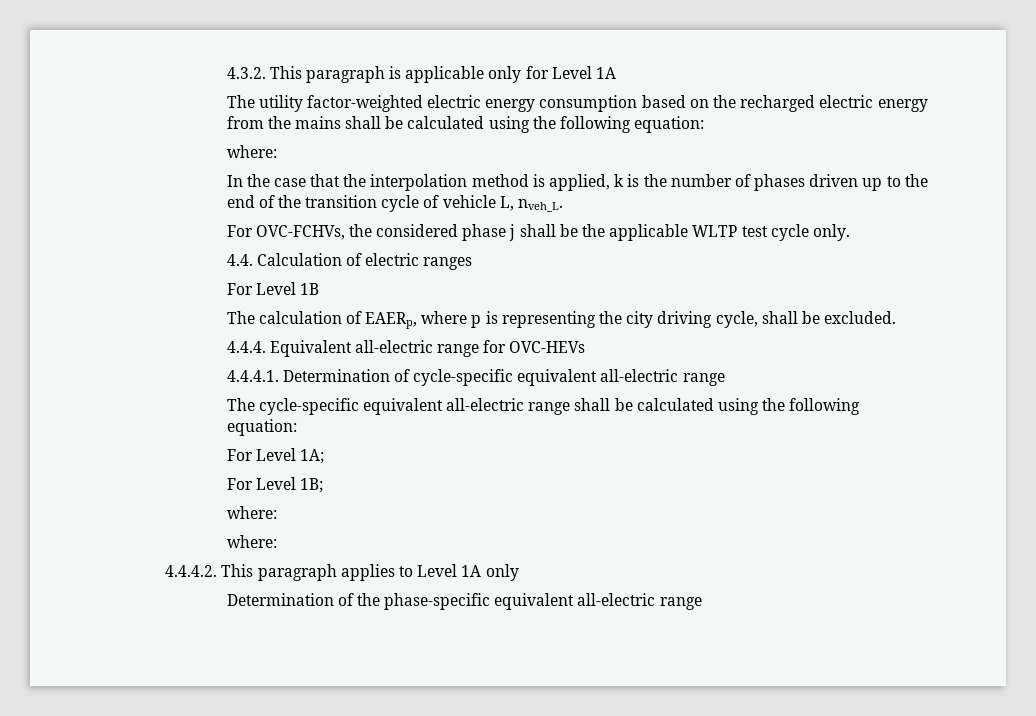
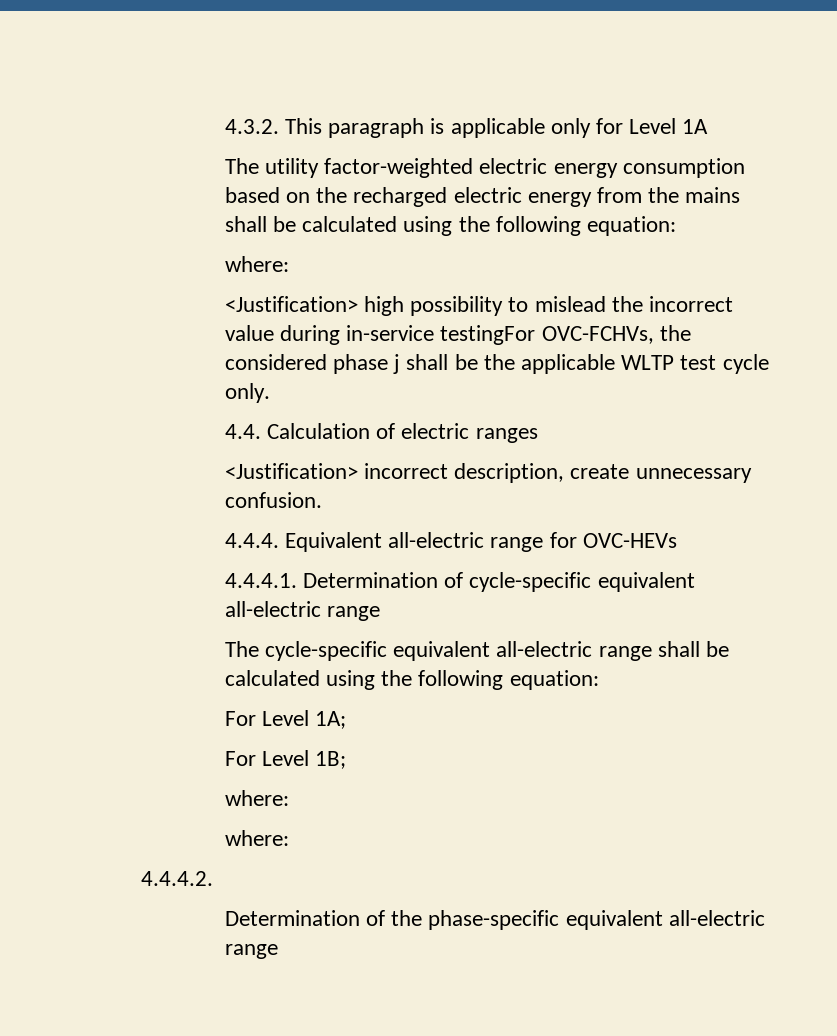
[226,174,928,191] [226,195,563,212] [226,225,253,237] In the case that the interpolation method is applied, k is the number of phases driven up to the end of the transition cycle of vehicle L, nveh_L. // For -> [224,296,734,316] [224,325,536,345] <Justification> high possibility to mislead the incorrect value during in-service testingFor
[226,282,319,295] [226,311,897,329] For Level 1B // The calculation of EAERp, where p is representing the city driving cycle, shall be excluded. -> [224,463,752,483] [224,492,322,508] <Justification> incorrect description, create unnecessary confusion.
[221,564,519,581] This paragraph applies to Level 1A only -> (214, 878) none

